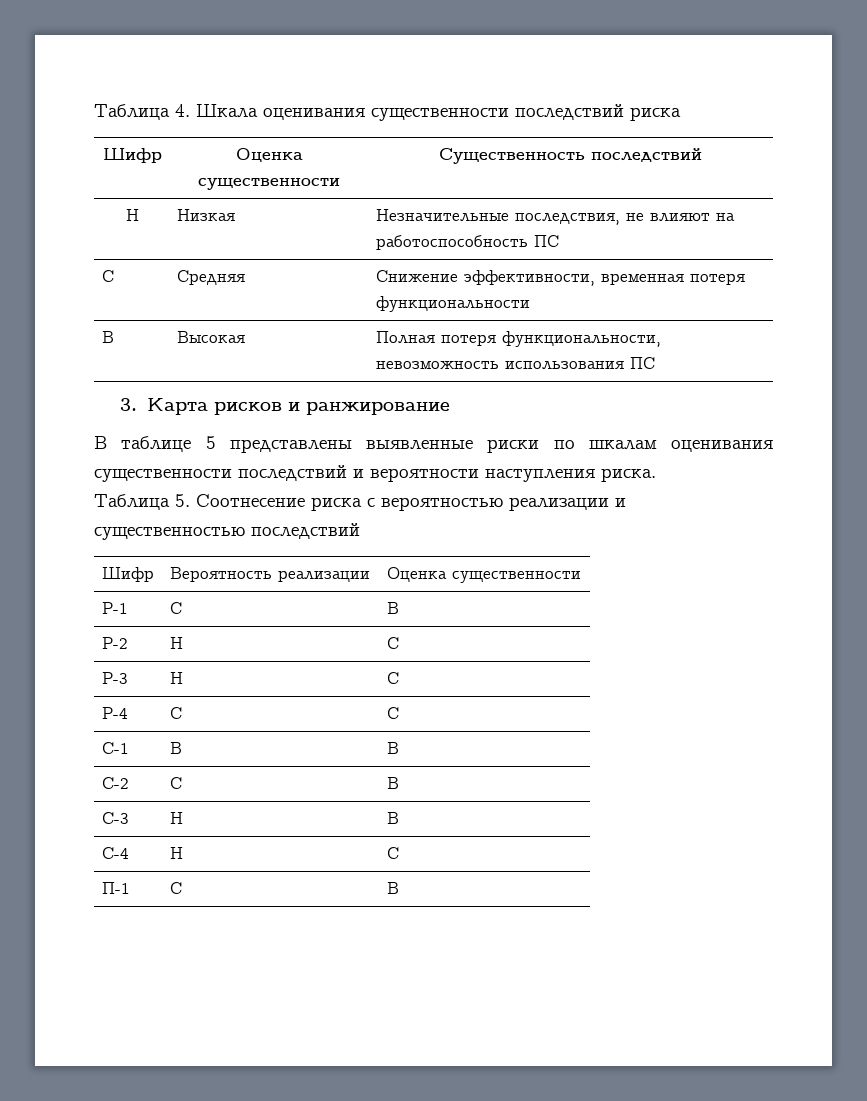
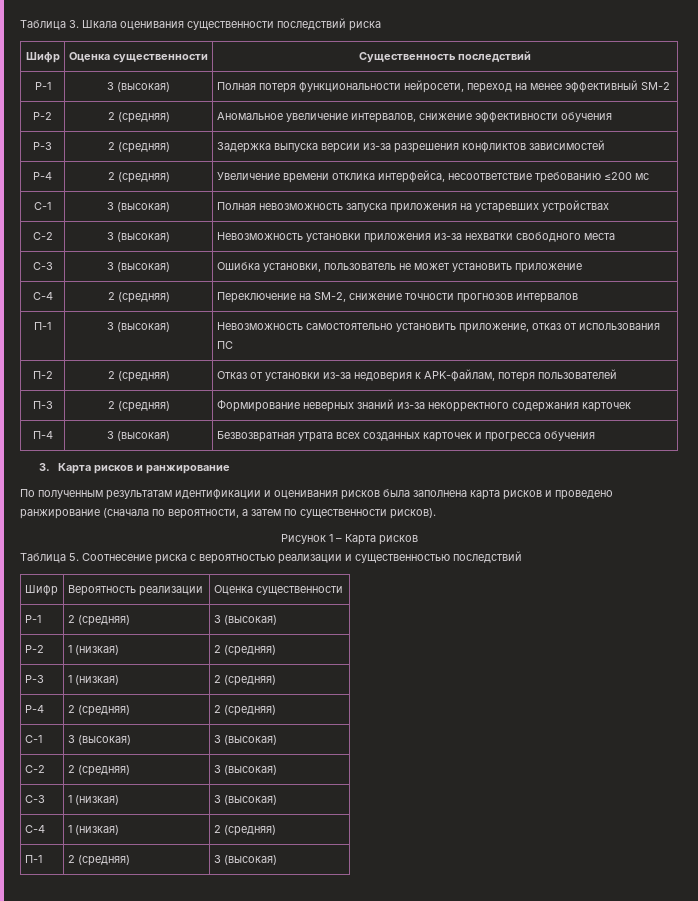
[94,104,190,120] Таблица 4. -> [20,20,79,30] Таблица 3.
[125,209,139,221] [176,209,235,221] [375,209,735,225] [375,235,559,250] [101,270,114,282] [176,270,245,285] [375,270,745,286] [375,296,530,312] [101,331,114,343] [176,331,245,343] [375,331,661,347] [375,357,655,370] Н | Низкая | Незначительные последствия, не влияют на работоспособность ПС // С | Средняя | Снижение эффективности, временная потеря функциональности // В | Высокая | Полная потеря функциональности, невозможность использования ПС -> [34,82,51,90] [107,82,170,92] [216,80,670,93] [33,112,52,120] [107,112,170,123] [216,112,612,123] [33,142,52,150] [107,142,170,153] [216,140,605,153] [33,172,52,180] [107,172,170,183] [216,170,649,183] [34,202,51,210] [107,202,170,212] [216,200,609,213] [32,232,53,240] [107,232,170,242] [216,232,615,243] [32,262,53,270] [107,262,170,272] [216,262,582,273] [32,292,53,300] [107,292,170,303] [216,292,578,303] [34,322,51,330] [107,322,170,332] [216,322,660,333] [216,341,233,349] [32,371,53,379] [107,371,170,382] [216,369,617,382] [32,401,53,409] [107,401,170,412] [216,399,631,412] [32,431,53,439] [107,431,170,441] [216,431,595,442] Р-1 | 3 (высокая) | Полная потеря функциональности нейросети, переход на менее эффективный SM-2 // Р-2 | 2 (средняя) | Аномальное увеличение интервалов, снижение эффективности обучения // Р-3 | 2 (средняя) | Задержка выпуска версии из-за разрешения конфликтов зависимостей // Р-4 | 2 (средняя) | Увеличение времени отклика интерфейса, несоответствие требованию ≤200 мс // С-1 | 3 (высокая) | Полная невозможность запуска приложения на устаревших устройствах // С-2 | 3 (высокая) | Невозможность установки приложения из-за нехватки свободного места // С-3 | 3 (высокая) | Ошибка установки, пользователь не может установить приложение // С-4 | 2 (средняя) | Переключение на SM-2, снижение точности прогнозов интервалов // П-1 | 3 (высокая) | Невозможность самостоятельно установить приложение, отказ от использования ПС // П-2 | 2 (средняя) | Отказ от установки из-за недоверия к APK-файлам, потеря пользователей // П-3 | 2 (средняя) | Формирование неверных знаний из-за некорректного содержания карточек // П-4 | 3 (высокая) | Безвозвратная утрата всех созданных карточек и прогресса обучения
[94,436,773,453] [94,465,656,482] В таблице 5 представлены выявленные риски по шкалам оценивания существенности последствий и вероятности наступления риска. -> [20,489,613,500] [20,508,436,519] [280,534,418,545] По полученным результатам идентификации и оценивания рисков была заполнена карта рисков и проведено ранжирование (сначала по вероятности, а затем по существенности рисков). // Рисунок 1 – Карта рисков
[169,602,182,614] [386,602,399,614] [101,637,128,649] [169,637,183,649] [386,637,399,649] [101,672,128,684] [169,672,183,684] [386,672,399,684] [101,707,128,719] [169,707,182,719] [386,707,399,719] [101,742,129,754] [169,742,182,754] [386,742,399,754] [101,777,129,789] [169,777,182,789] [386,777,399,789] [101,812,129,824] [169,812,183,824] [386,812,399,824] [101,847,129,859] [169,847,183,859] [386,847,399,859] [101,882,130,894] [169,882,182,894] [386,882,399,894] С | В // Р-2 | Н | С // Р-3 | Н | С // Р-4 | С | С // С-1 | В | В // С-2 | С | В // С-3 | Н | В // С-4 | Н | С // П-1 | С | В -> [67,615,130,626] [213,615,277,625] [24,645,44,653] [67,645,119,655] [213,645,276,656] [24,675,44,683] [67,675,119,685] [213,675,276,686] [24,705,44,713] [67,705,130,716] [213,705,276,716] [24,735,42,743] [67,735,131,745] [213,735,277,745] [24,765,45,773] [67,765,130,776] [213,765,277,775] [24,795,45,803] [67,795,119,805] [213,795,277,805] [24,825,45,833] [67,825,119,835] [213,825,276,836] [24,855,42,863] [67,855,130,866] [213,855,277,865] 2 (средняя) | 3 (высокая) // Р-2 | 1 (низкая) | 2 (средняя) // Р-3 | 1 (низкая) | 2 (средняя) // Р-4 | 2 (средняя) | 2 (средняя) // С-1 | 3 (высокая) | 3 (высокая) // С-2 | 2 (средняя) | 3 (высокая) // С-3 | 1 (низкая) | 3 (высокая) // С-4 | 1 (низкая) | 2 (средняя) // П-1 | 2 (средняя) | 3 (высокая)

